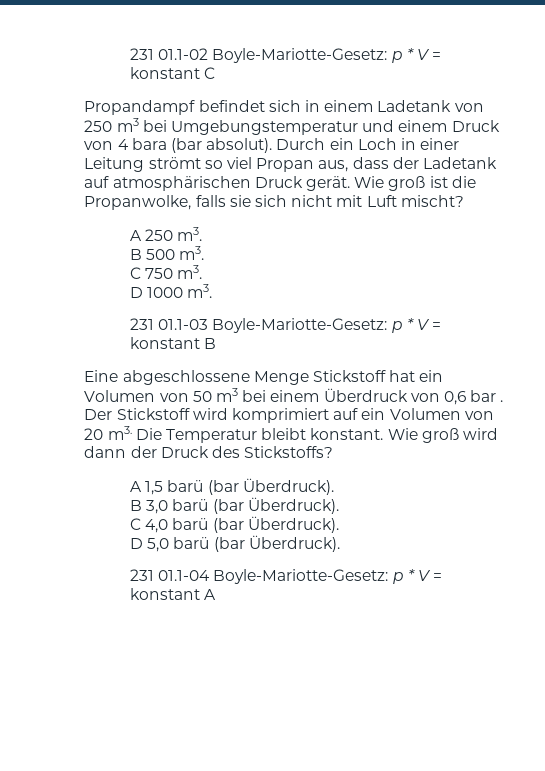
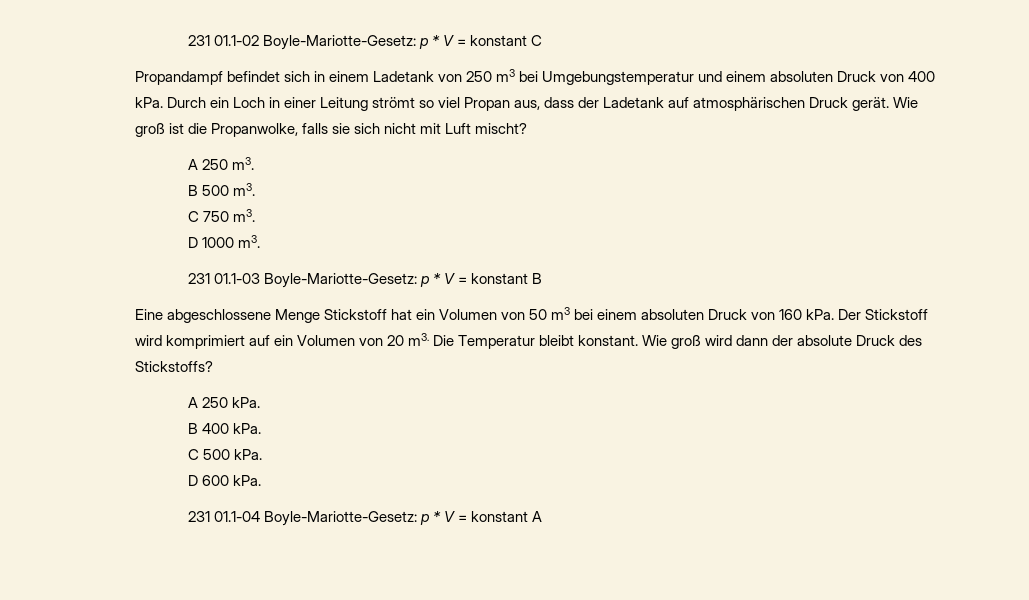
[451,120,500,132] [84,138,273,153] Druck von 4 bara (bar absolut). -> [770,71,936,82] [134,97,163,108] absoluten Druck von 400 kPa.
[323,388,504,405] Überdruck von 0,6 bar . -> [641,309,835,320] absoluten Druck von 160 kPa.
(157, 452) none -> [797,335,853,346] absolute
[145,478,334,495] [129,497,339,514] [129,516,339,533] [129,535,340,552] 1,5 barü (bar Überdruck). // B 3,0 barü (bar Überdruck). // C 4,0 barü (bar Überdruck). // D 5,0 barü (bar Überdruck). -> [202,397,261,408] [188,423,262,434] [188,449,263,460] [188,475,262,486] 250 kPa. // B 400 kPa. // C 500 kPa. // D 600 kPa.

